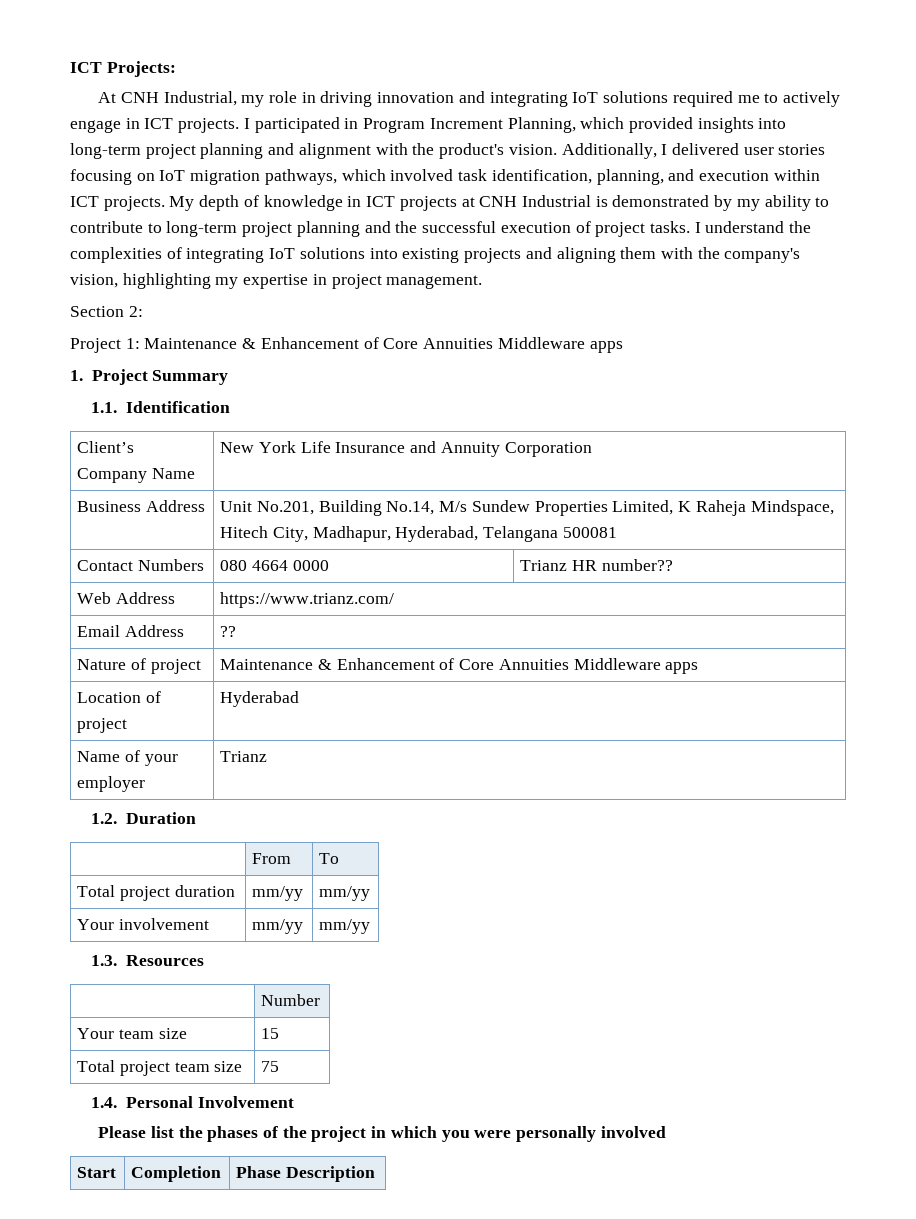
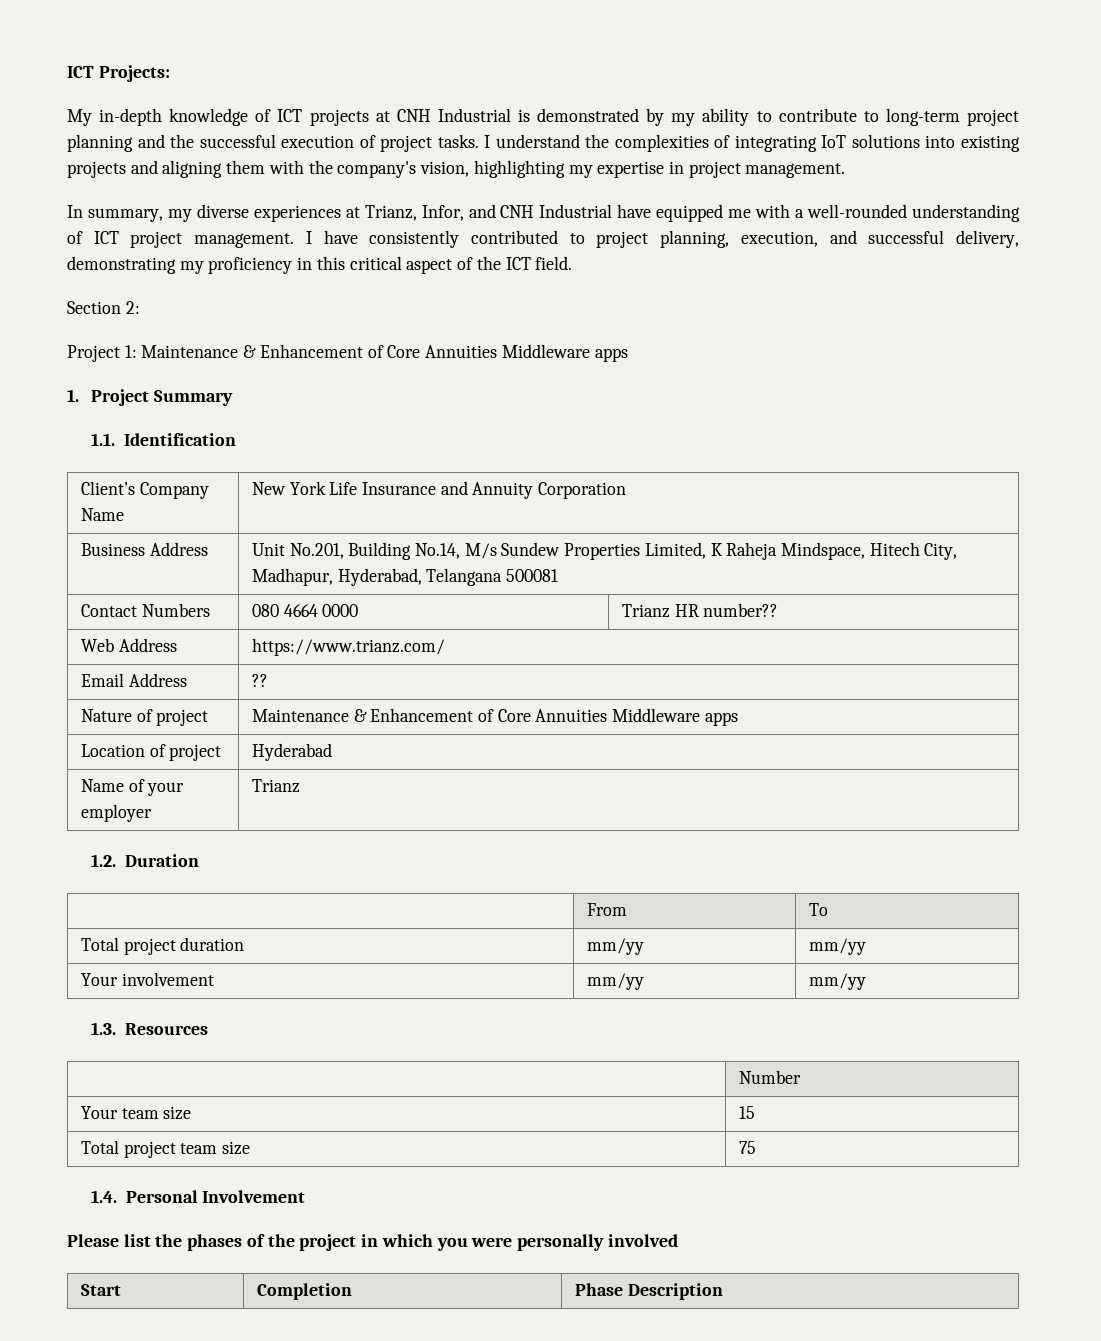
[98,91,840,107] [70,117,787,133] [70,143,826,159] [70,169,820,185] [70,195,362,211] At CNH Industrial, my role in driving innovation and integrating IoT solutions required me to actively engage in ICT projects. I participated in Program Increment Planning, which provided insights into long-term project planning and alignment with the product's vision. Additionally, I delivered user stories focusing on IoT migration pathways, which involved task identification, planning, and execution within ICT projects. My depth of knowledge in -> [67,108,272,126] My in-depth knowledge of
(483, 282) none -> [67,204,1021,222] [67,230,1019,248] [67,256,573,274] // In summary, my diverse experiences at Trianz, Infor, and CNH Industrial have equipped me with a well-rounded understanding of ICT project management. I have consistently contributed to project planning, execution, and successful delivery, demonstrating my proficiency in this critical aspect of the ICT field.

